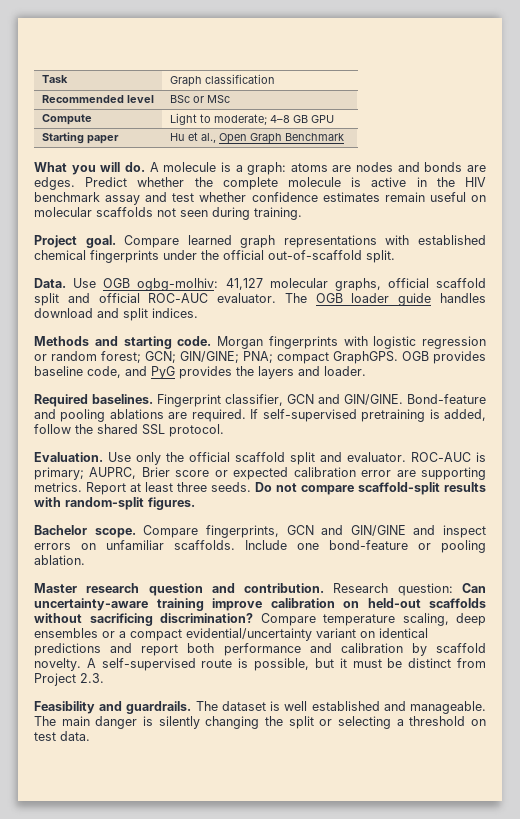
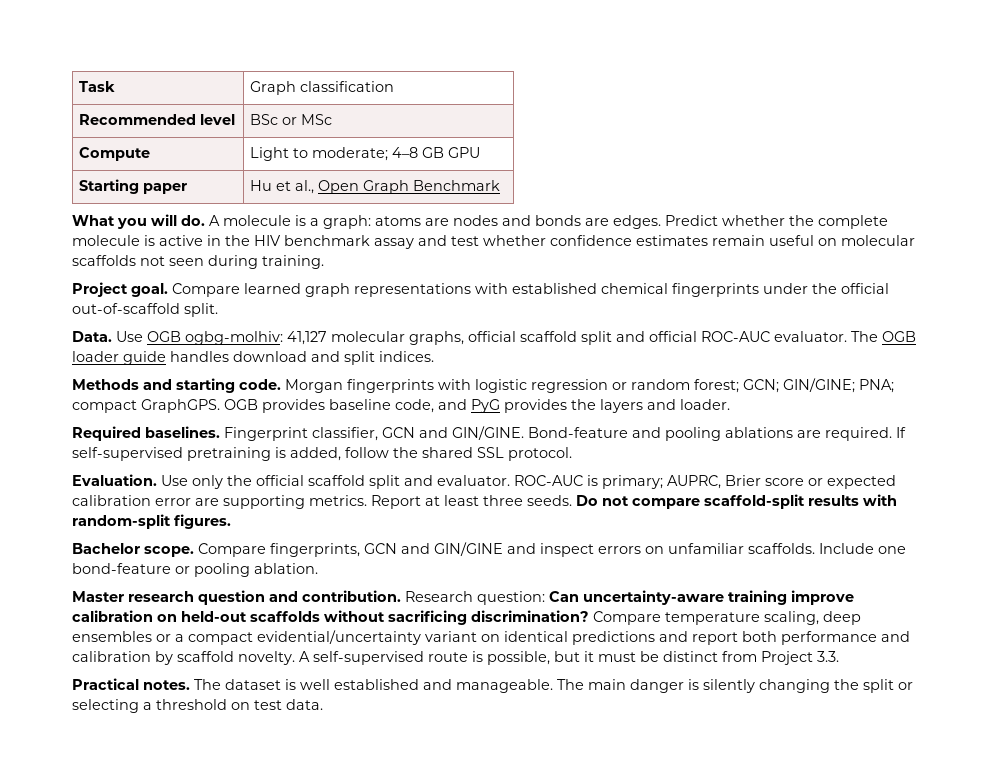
[80,673,104,683] [34,701,192,714] 2.3. // Feasibility and guardrails. -> [817,651,839,662] [72,678,190,690] 3.3. // Practical notes.

